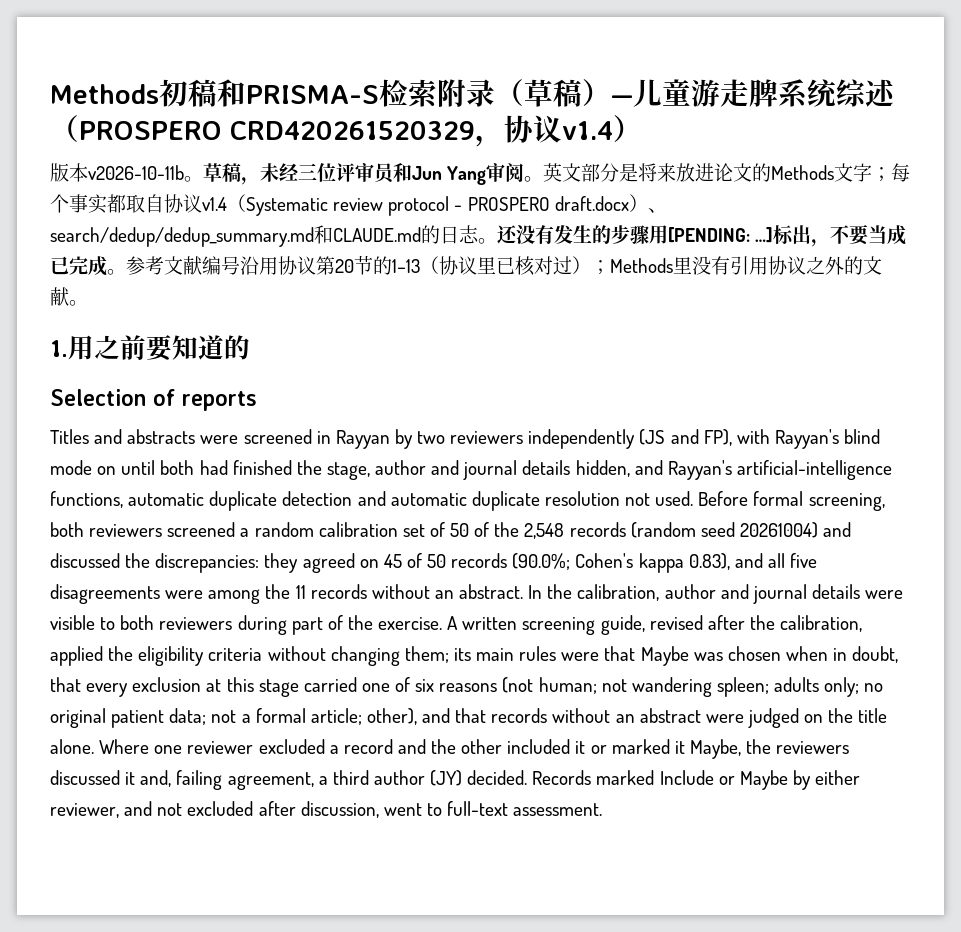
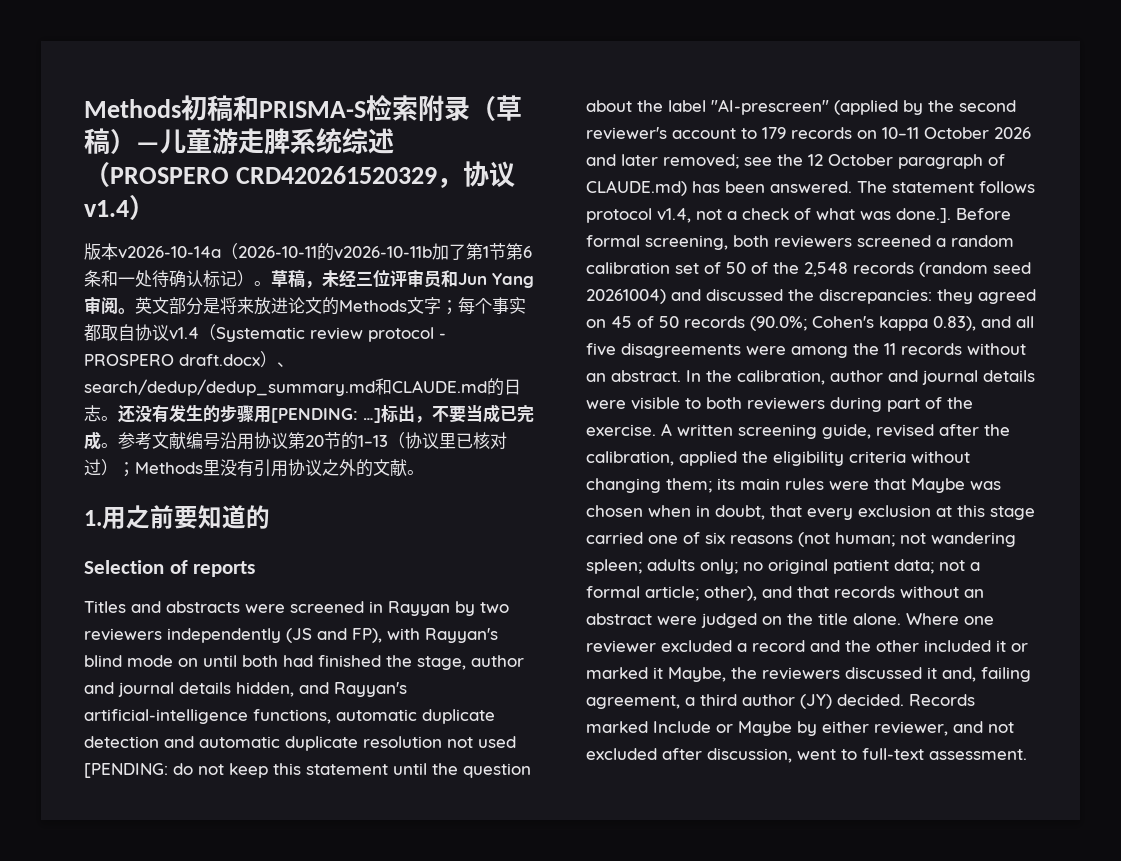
[88,165,184,180] v2026-10-11b -> [118,243,532,261] [84,270,254,288] v2026-10-14a（2026-10-11的v2026-10-11b加了第1节第6条和一处待确认标记）
[655,491,694,506] used. -> [478,736,516,748] [84,763,531,778] [586,99,1016,115] [586,127,1031,140] [586,154,1005,169] [586,180,1035,196] [586,208,951,223] used [PENDING: do not keep this statement until the question about the label "AI-prescreen" (applied by the second reviewer's account to 179 records on 10–11 October 2026 and later removed; see the 12 October paragraph of CLAUDE.md) has been answered. The statement follows protocol v1.4, not a check of what was done.].

